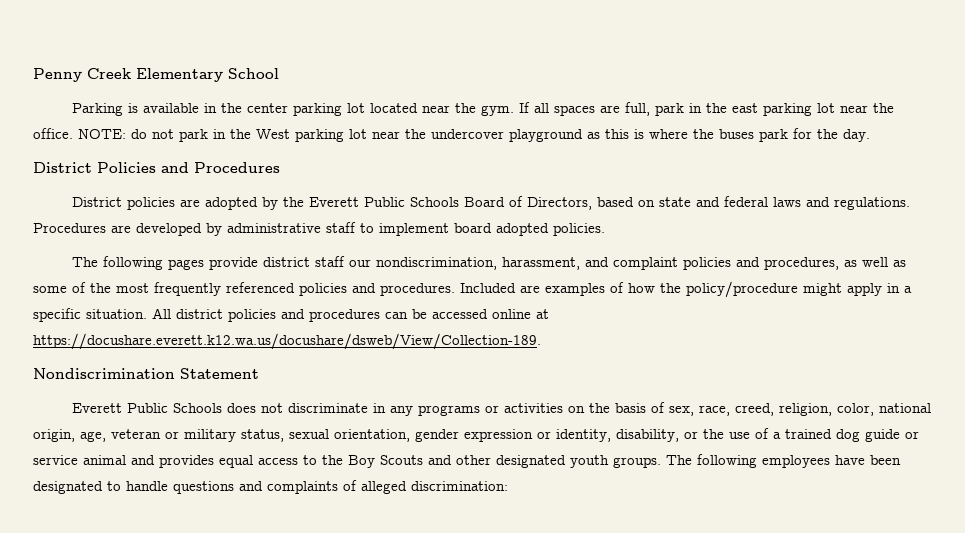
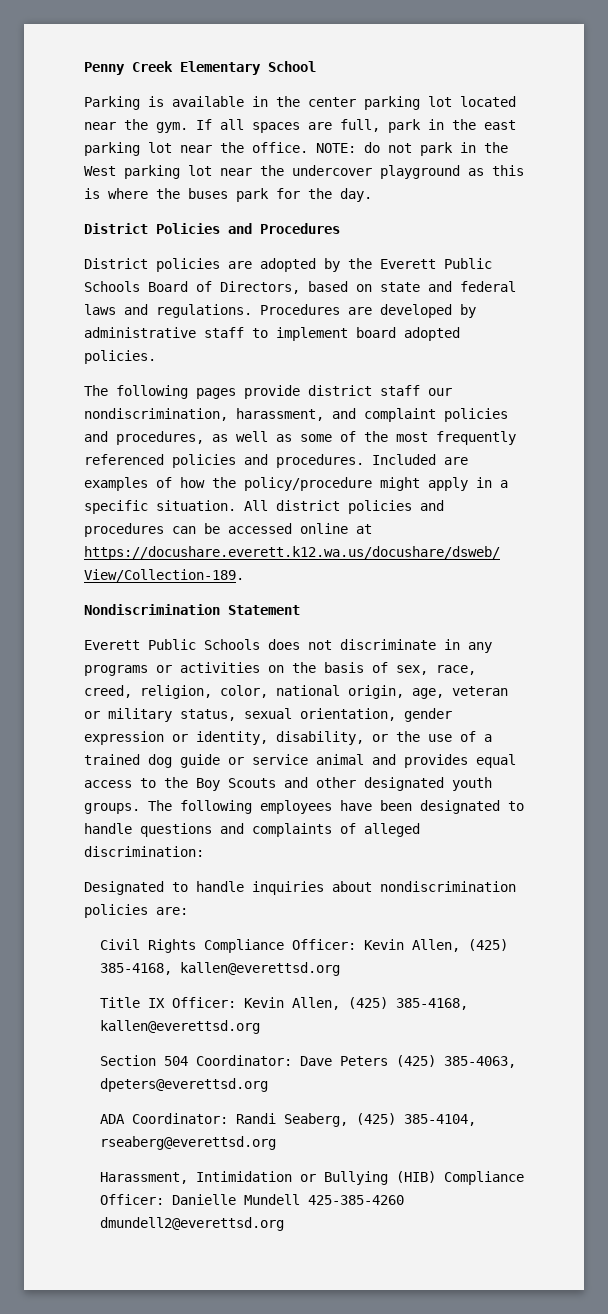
(508, 486) none -> [84,881,516,895] [84,904,188,918] [99,939,508,953] [99,962,340,976] [99,997,468,1010] [99,1020,260,1034] [99,1055,516,1068] [99,1078,268,1092] [99,1113,476,1127] [99,1136,276,1150] [99,1171,524,1185] [99,1194,404,1205] [99,1217,284,1231] // Designated to handle inquiries about nondiscrimination policies are: // Civil Rights Compliance Officer: Kevin Allen, (425) 385-4168, kallen@everettsd.org // Title IX Officer: Kevin Allen, (425) 385-4168, kallen@everettsd.org // Section 504 Coordinator: Dave Peters (425) 385-4063, dpeters@everettsd.org // ADA Coordinator: Randi Seaberg, (425) 385-4104, rseaberg@everettsd.org // Harassment, Intimidation or Bullying (HIB) Compliance Officer: Danielle Mundell 425-385-4260 dmundell2@everettsd.org

